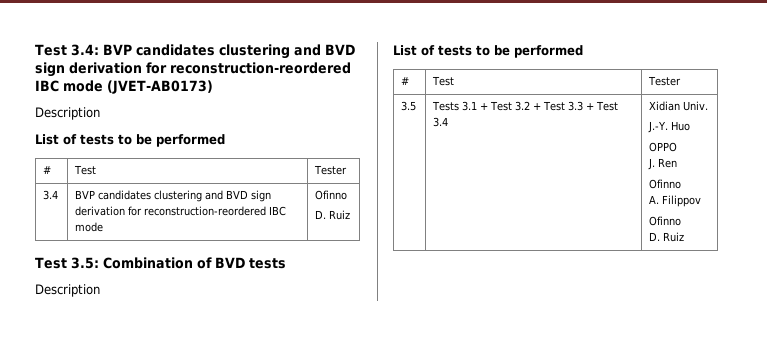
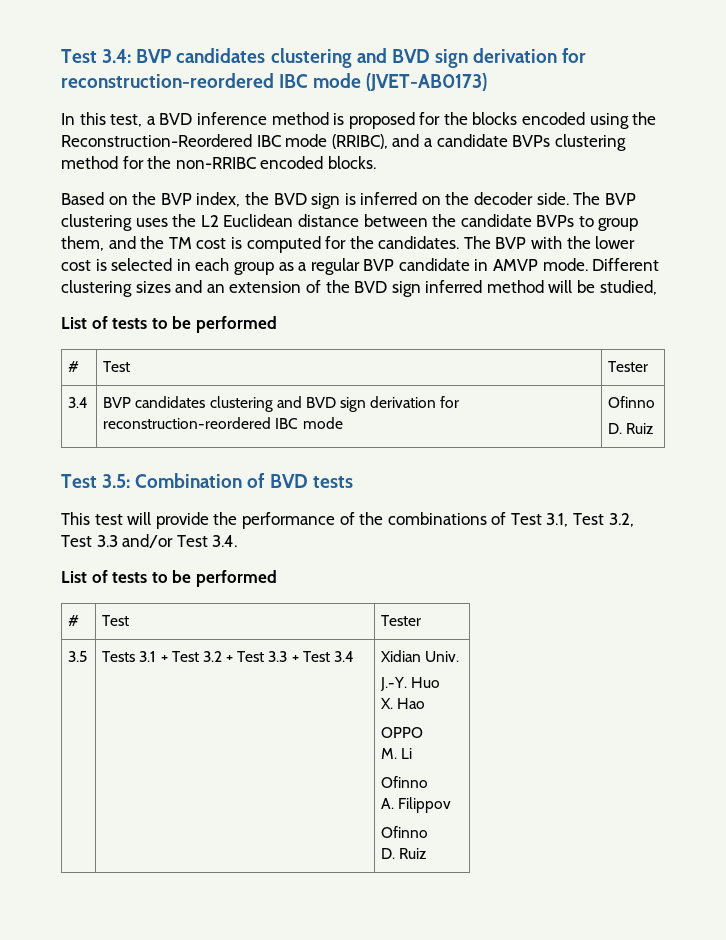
[35,107,100,120] Description -> [61,112,657,129] [61,134,626,151] [61,156,376,169] [61,192,636,209] [61,214,639,231] [61,236,636,253] [61,258,660,275] [61,280,657,297] In this test, a BVD inference method is proposed for the blocks encoded using the Reconstruction-Reordered IBC mode (RRIBC), and a candidate BVPs clustering method for the non-RRIBC encoded blocks. // Based on the BVP index, the BVD sign is inferred on the decoder side. The BVP clustering uses the L2 Euclidean distance between the candidate BVPs to group them, and the TM cost is computed for the candidates. The BVP with the lower cost is selected in each group as a regular BVP candidate in AMVP mode. Different clustering sizes and an extension of the BVD sign inferred method will be studied,
[35,284,100,297] Description -> [61,512,634,529] [61,534,238,548] This test will provide the performance of the combinations of Test 3.1, Test 3.2, Test 3.3 and/or Test 3.4.
(691, 126) none -> [381,698,426,709] // X. Hao
[648,158,678,170] J. Ren -> [381,748,413,759] M. Li

